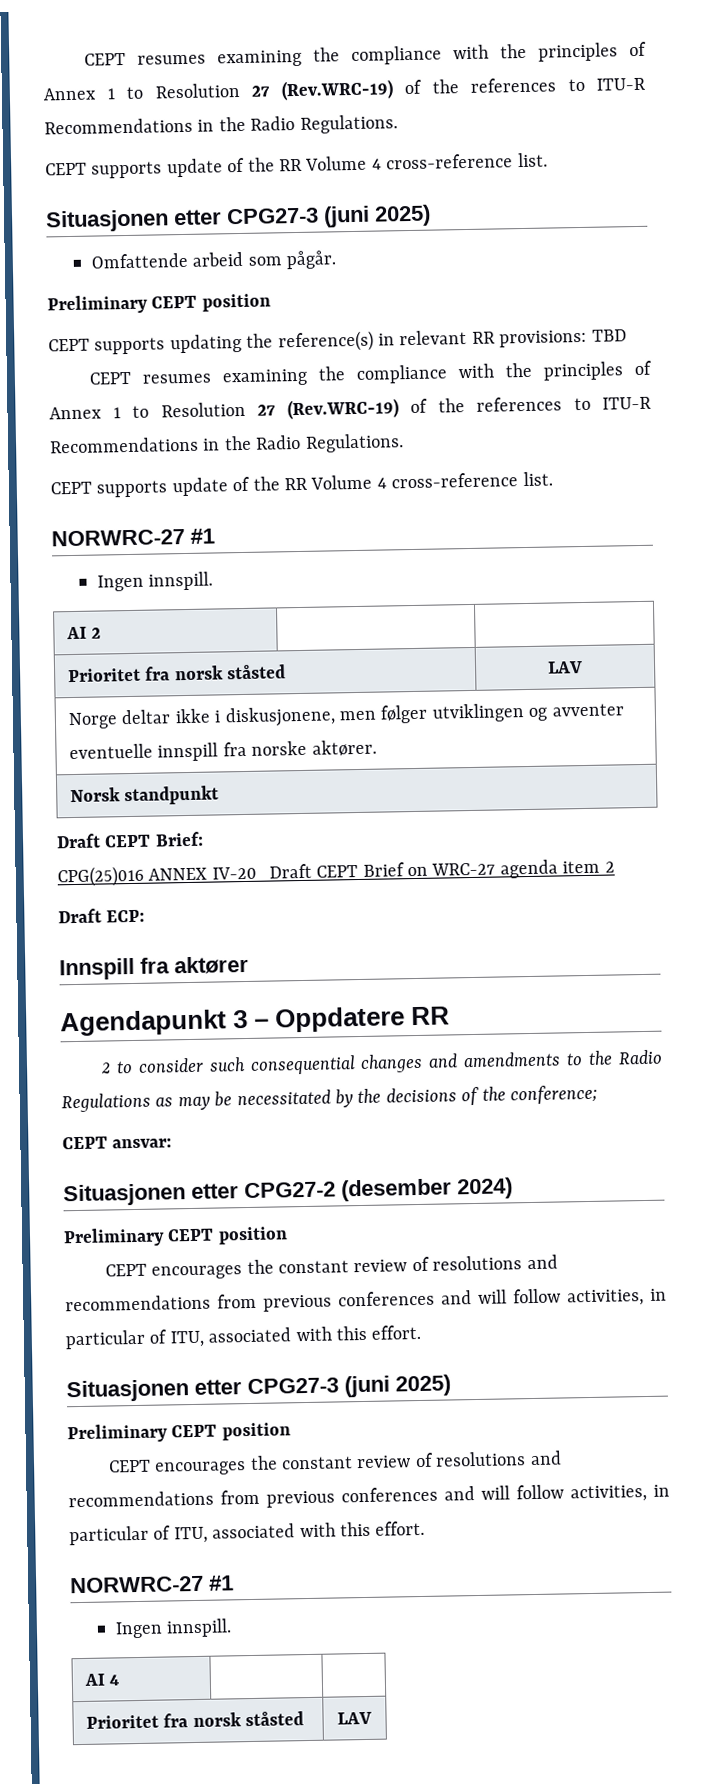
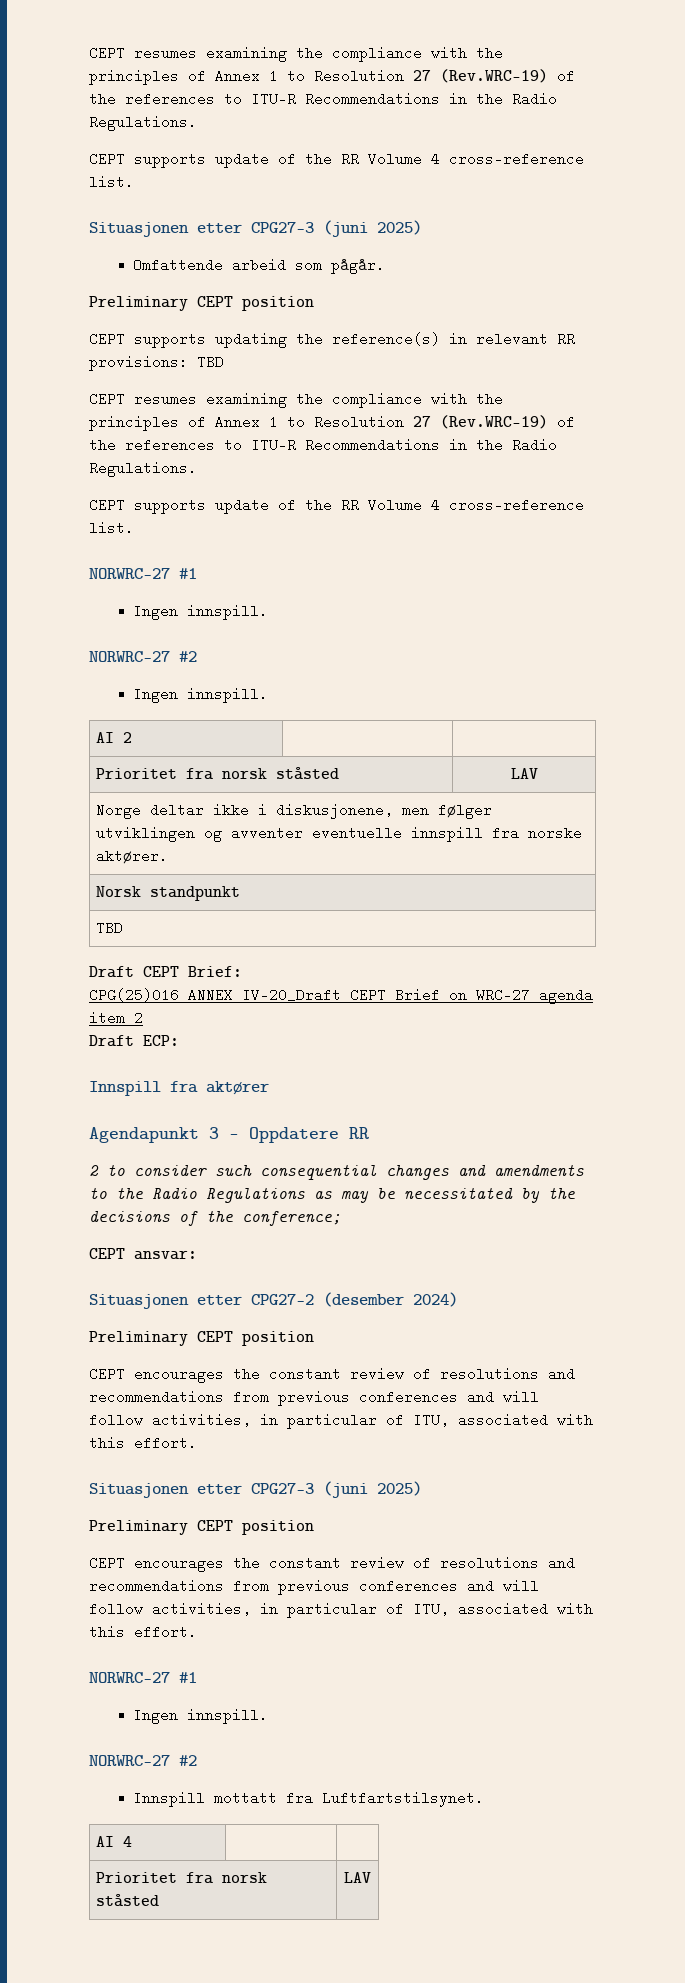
(214, 581) none -> [89,651,197,662] [133,687,269,703] // NORWRC-27 #2 // Ingen innspill.
(220, 795) none -> [95,921,123,935] // TBD
(233, 1628) none -> [89,1755,197,1766] [133,1791,485,1807] // NORWRC-27 #2 // Innspill mottatt fra Luftfartstilsynet.

